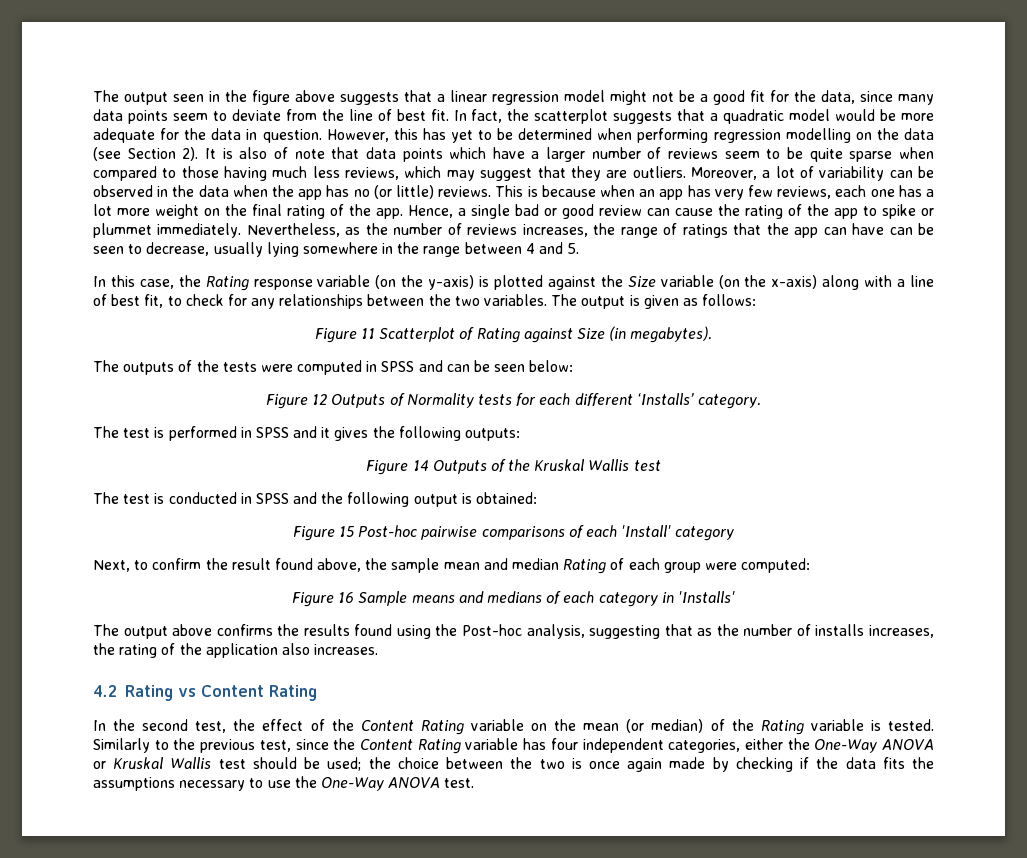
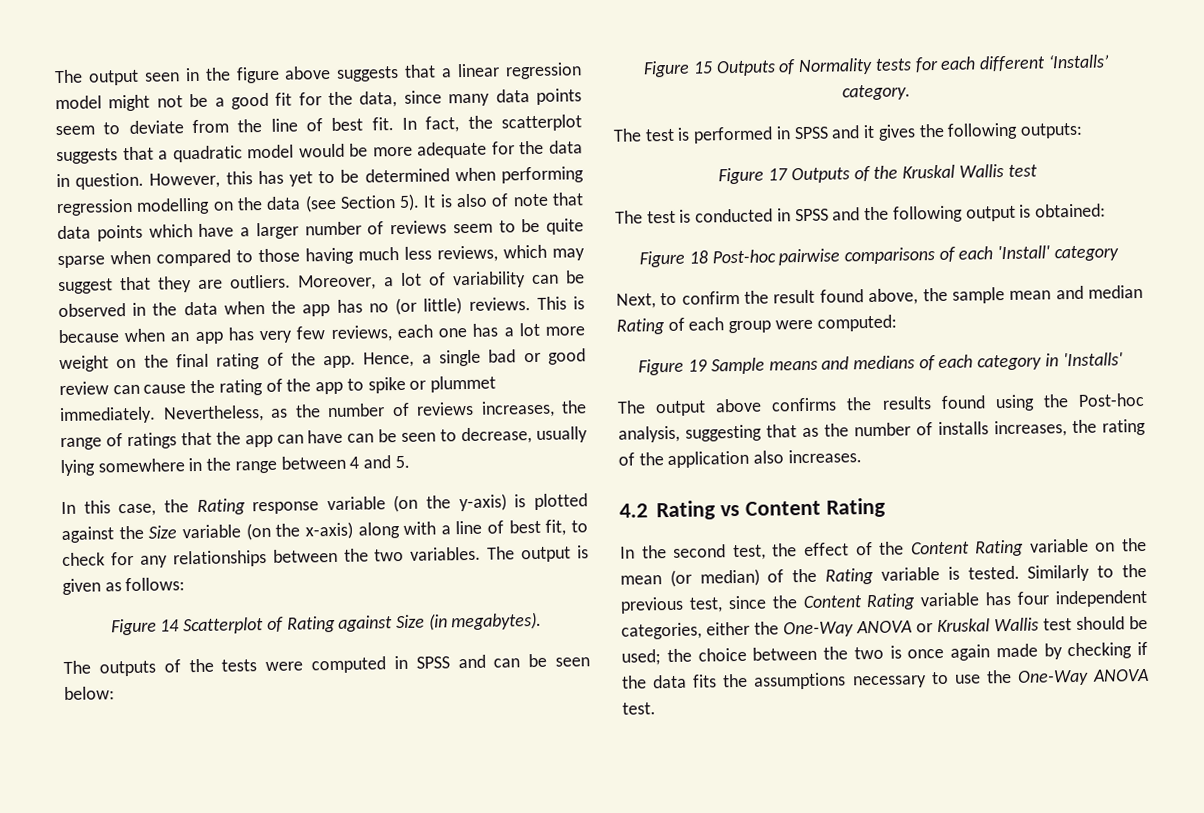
[182,147,199,161] 2). -> [399,193,421,211] 5).
[360,328,375,339] 11 -> [160,619,181,632] 14
[312,394,328,405] 12 -> [692,61,713,74] 15
[412,460,429,471] 14 -> [768,168,789,181] 17
[338,526,355,537] 15 -> [688,250,708,264] 18
[338,592,355,603] 16 -> [688,359,709,372] 19

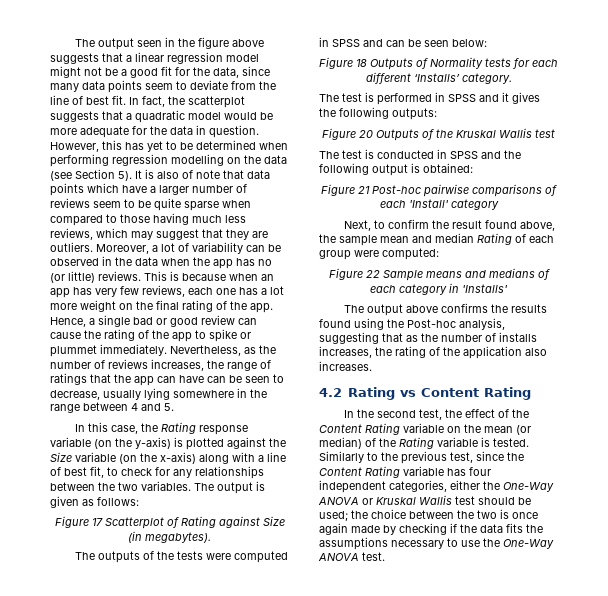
[160,619,181,632] 14 -> [91,518,103,526] 17
[692,61,713,74] 15 -> [356,59,367,67] 18
[768,168,789,181] 17 -> [359,130,373,138] 20
[688,250,708,264] 18 -> [358,186,370,194] 21
[688,359,709,372] 19 -> [365,270,380,278] 22

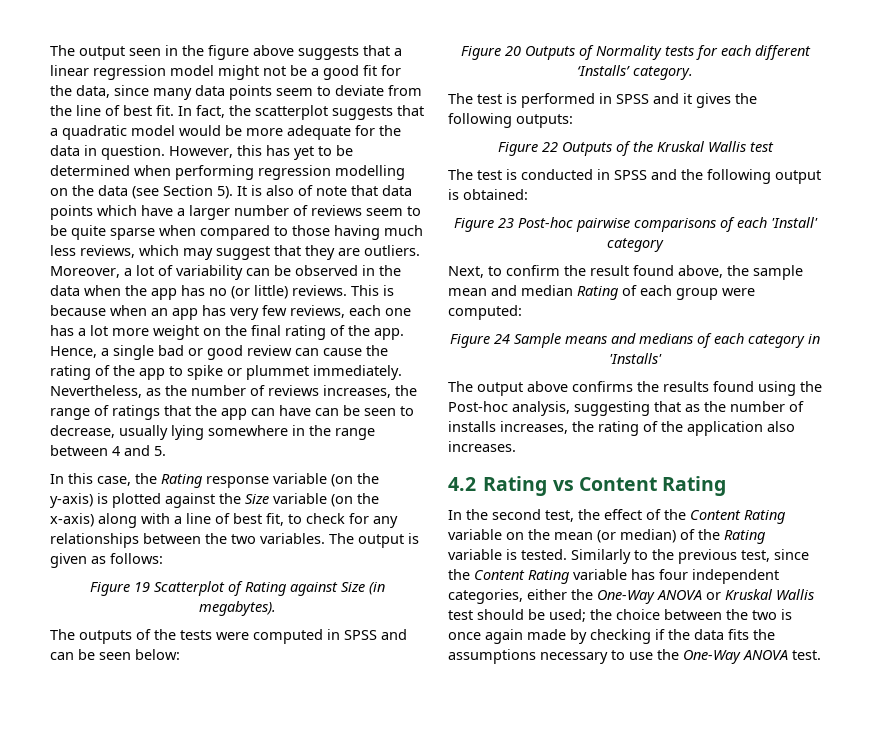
[91,518,103,526] 17 -> [133,582,150,592] 19
[356,59,367,67] 18 -> [504,46,521,56] 20
[359,130,373,138] 20 -> [541,142,558,152] 22
[358,186,370,194] 21 -> [497,218,514,228] 23
[365,270,380,278] 22 -> [494,334,510,344] 24

